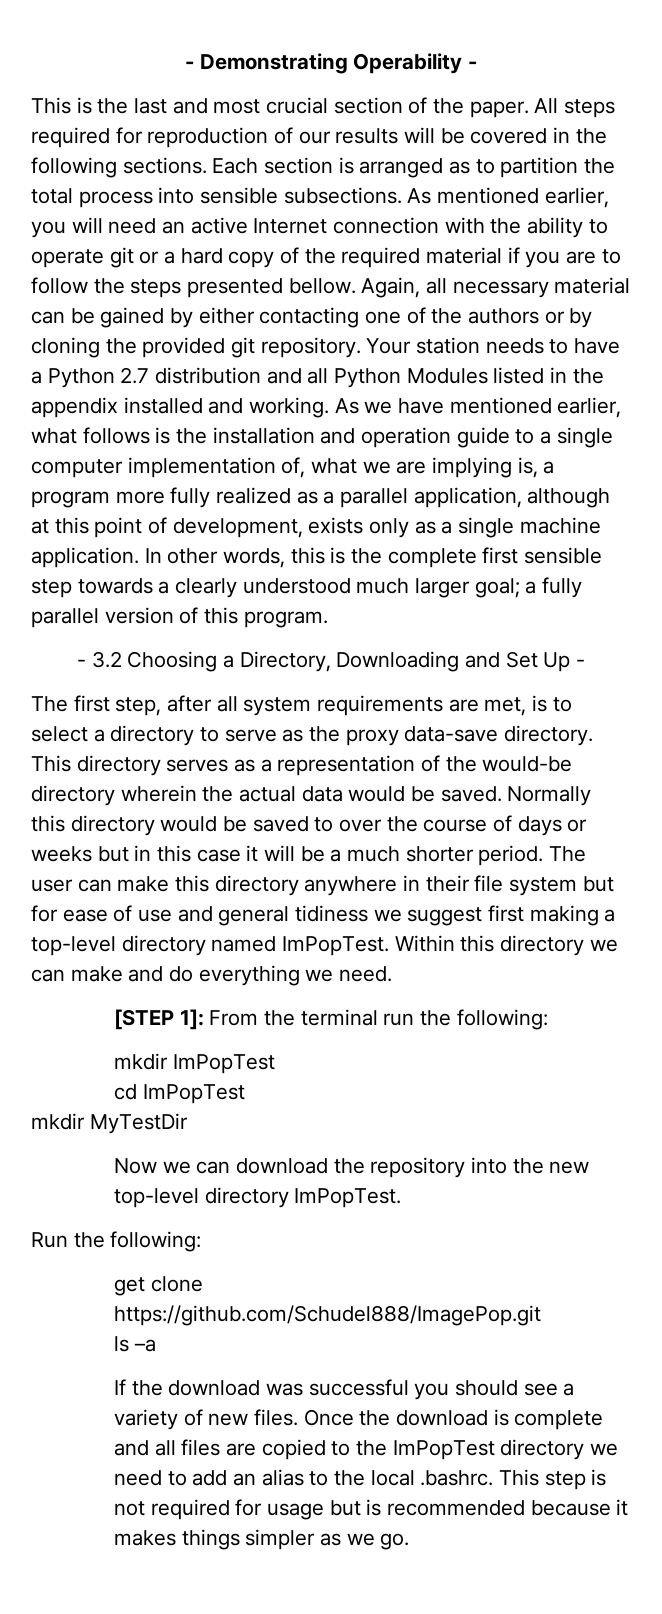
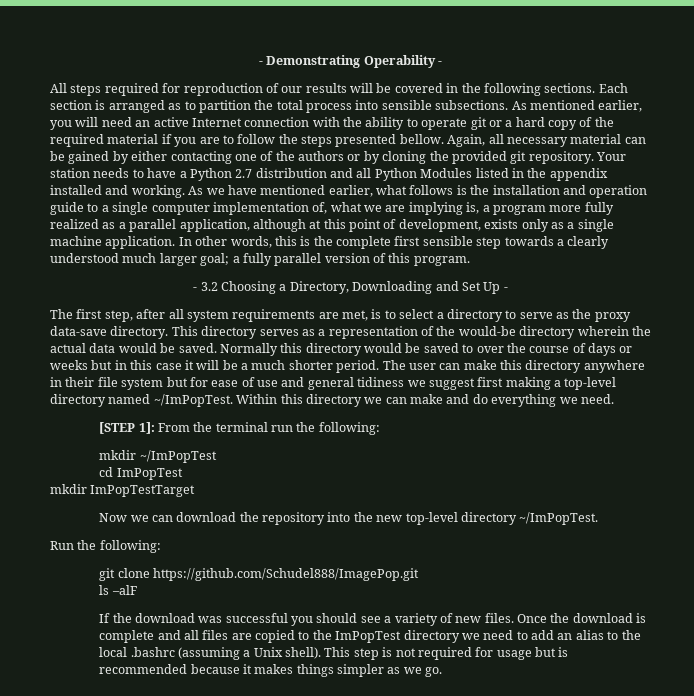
[31,97,529,118] This is the last and most crucial section of the paper. -> (443, 63) none
[282,936,390,956] ImPopTest. -> [153,394,233,407] ~/ImPopTest.
[172,1054,275,1074] ImPopTest -> [139,450,217,463] ~/ImPopTest
[89,1113,188,1134] MyTestDir -> [90,485,196,497] ImPopTestTarget
[294,1188,402,1208] ImPopTest. -> [519,512,599,525] ~/ImPopTest.
[114,1277,146,1296] get -> [99,568,116,581] git
[133,1339,156,1352] –a -> [111,585,137,595] –alF
[420,1470,494,1486] .bashrc. -> [130,647,322,660] .bashrc (assuming a Unix shell).

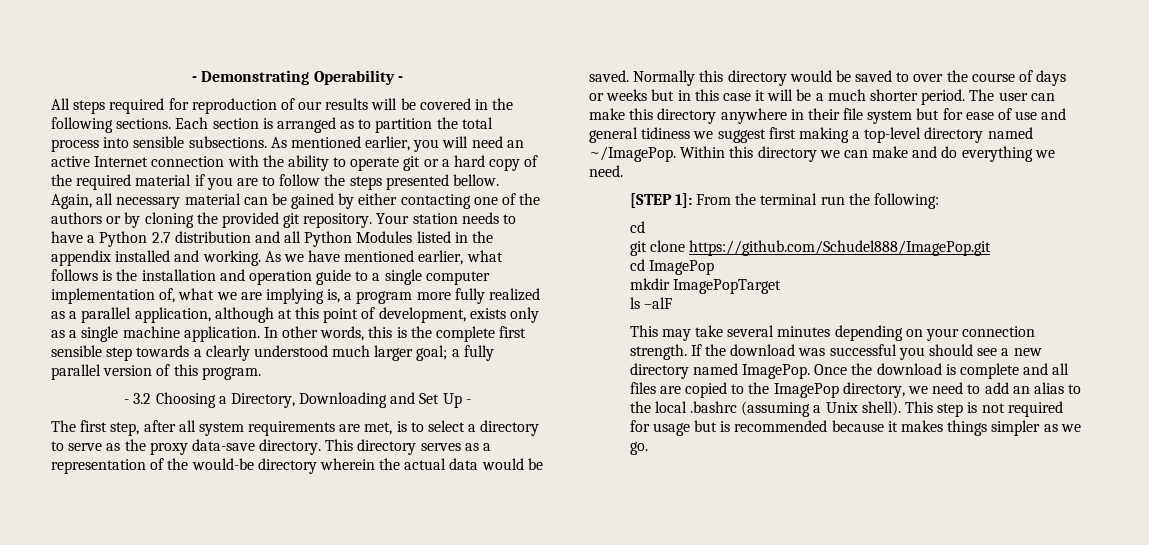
[153,394,233,407] ~/ImPopTest. -> [589,146,676,162] ~/ImagePop.
[99,450,217,463] [99,467,183,480] [50,484,196,497] [99,512,599,525] [50,540,161,553] [99,568,419,581] [99,585,137,595] // mkdir ~/ImPopTest // cd ImPopTest // mkdir ImPopTestTarget // Now we can download the repository into the new top-level directory ~/ImPopTest. // Run the following: // git clone https://github.com/Schudel888/ImagePop.git // ls –alF // -> [629,221,645,233] [629,240,992,256] [629,259,714,275] [629,278,781,294] [629,297,672,309] [629,325,1036,341] [629,344,687,360] // cd // git clone https://github.com/Schudel888/ImagePop.git // cd ImagePop // mkdir ImagePopTarget // ls –alF // This may take several minutes depending on your connection strength.
[394,613,514,626] variety of new files. -> [1013,348,1042,356] [629,363,811,379] new directory named ImagePop.
[335,630,460,643] ImPopTest directory -> [773,382,905,398] ImagePop directory,

